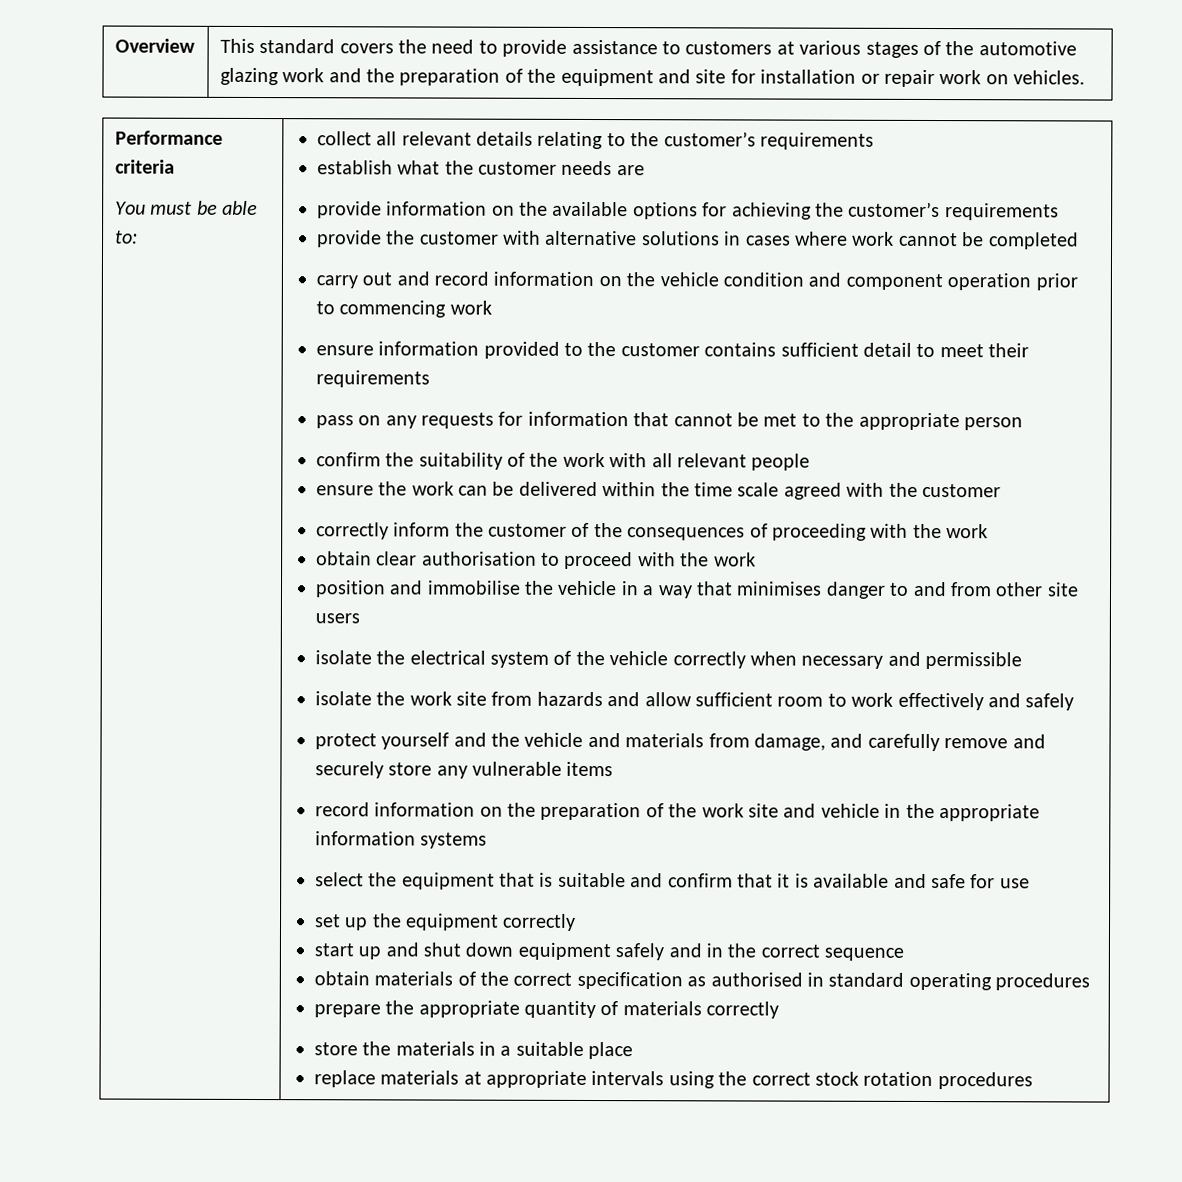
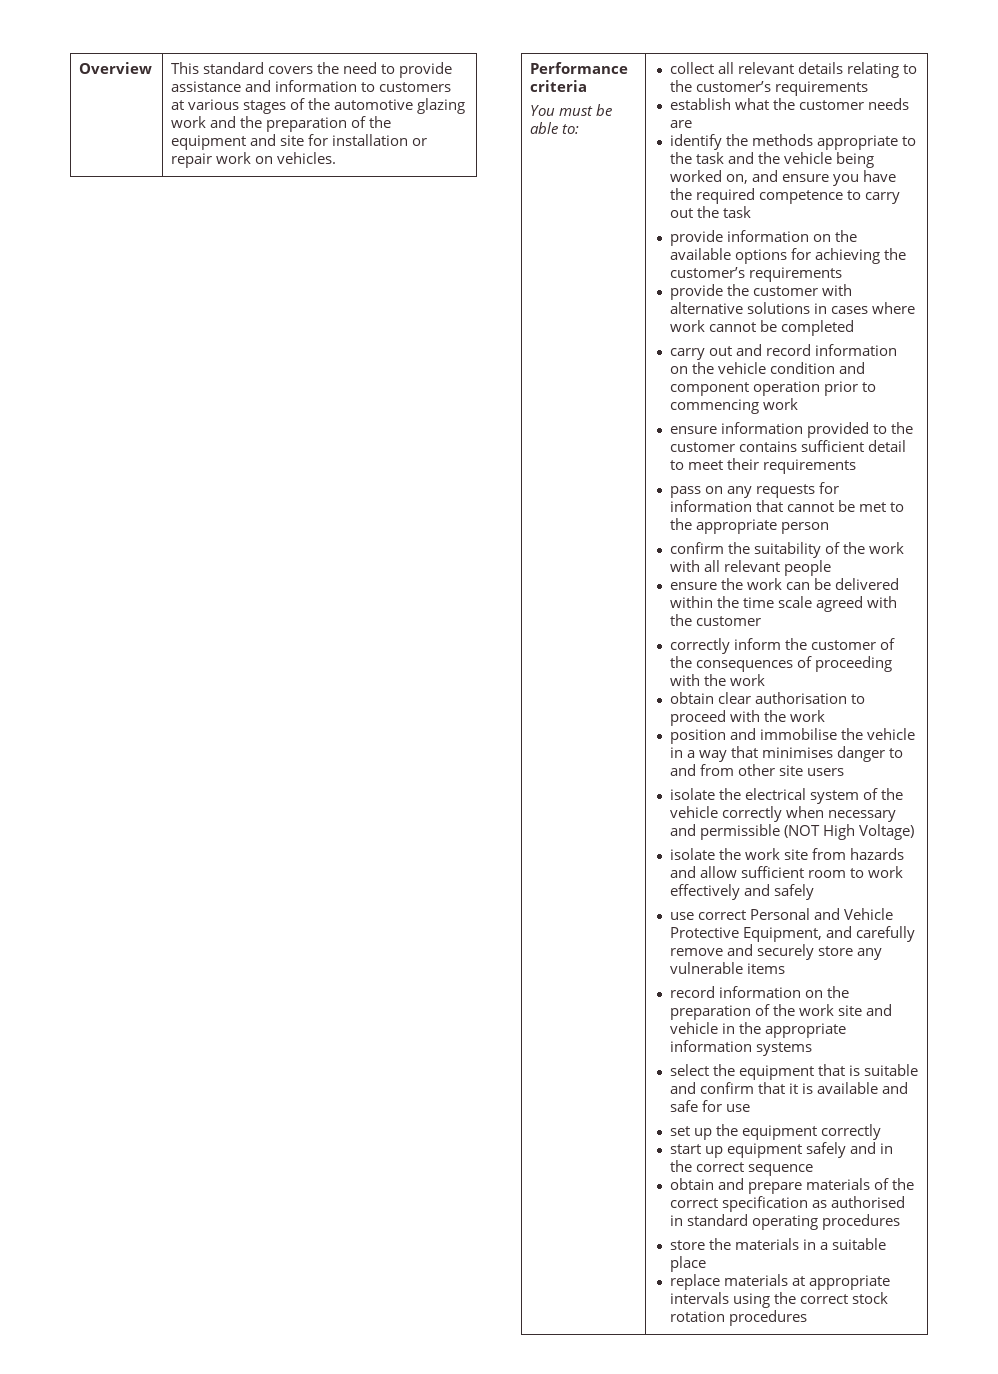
(658, 47) none -> [245,80,358,92] and information
(645, 170) none -> [670,134,917,150] [670,152,875,168] [670,170,897,186] [670,188,901,204] [670,206,752,218] // identify the methods appropriate to the task and the vehicle being worked on, and ensure you have the required competence to carry out the task
(1023, 660) none -> [784,824,915,840] (NOT High Voltage)
[314,732,826,751] protect yourself and the vehicle and materials from damage, -> [670,908,894,920] [670,927,823,942] use correct Personal and Vehicle Protective Equipment,
[385,942,514,957] and shut down -> (724, 1152) none
(370, 978) none -> [718,1178,803,1194] and prepare
[313,1000,780,1019] // prepare the appropriate quantity of materials correctly -> (901, 1222) none

